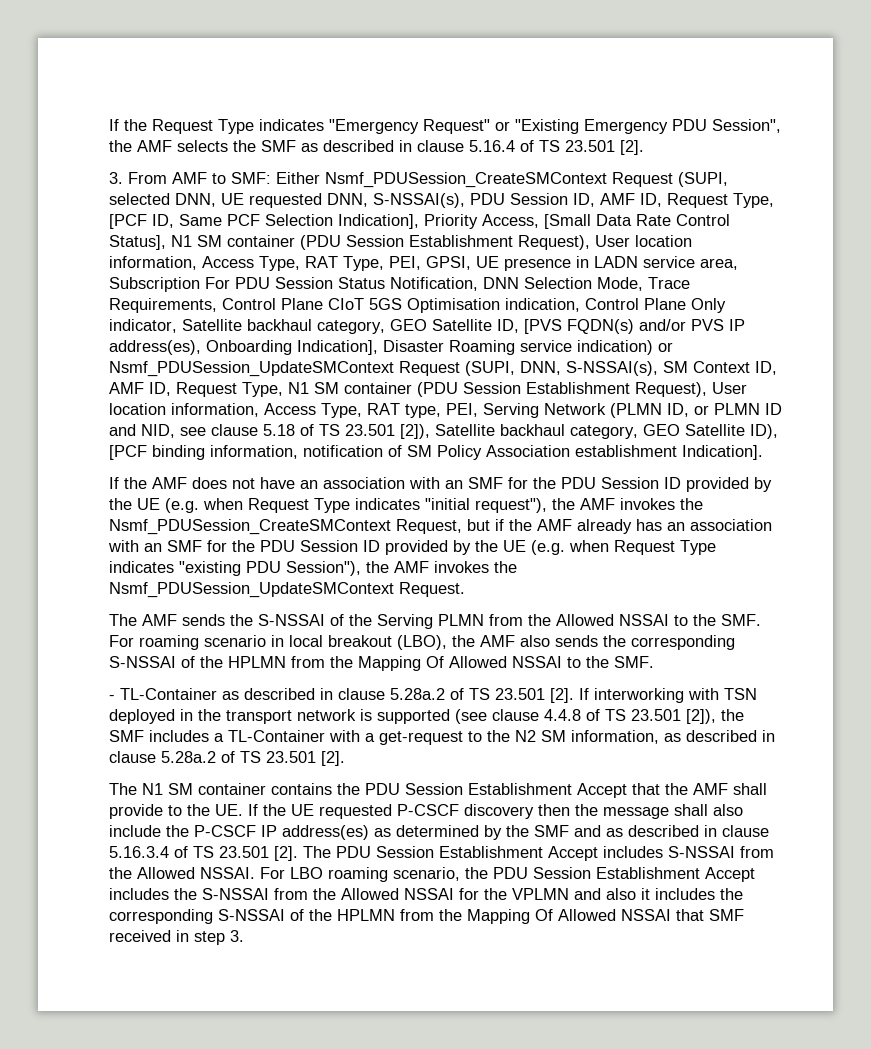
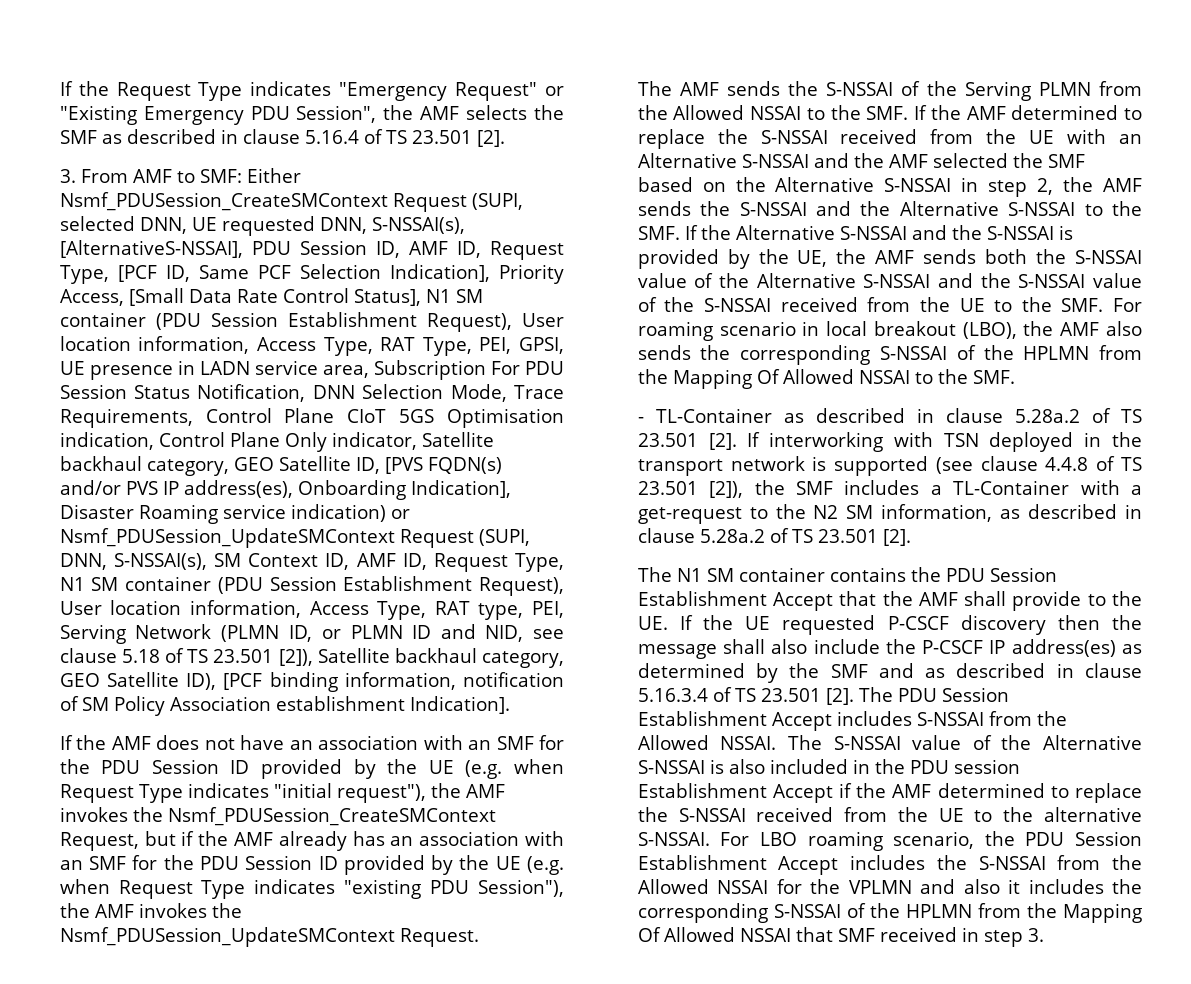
(466, 200) none -> [59,240,243,258] [AlternativeS-NSSAI],
(762, 620) none -> [914,105,1142,120] [637,129,1142,149] [637,153,1085,168] [637,177,1142,197] [637,201,1142,216] [637,225,1073,240] [637,249,1142,269] [637,273,1142,288] [637,297,1104,312] If the AMF determined to replace the S-NSSAI received from the UE with an Alternative S-NSSAI and the AMF selected the SMF based on the Alternative S-NSSAI in step 2, the AMF sends the S-NSSAI and the Alternative S-NSSAI to the SMF. If the Alternative S-NSSAI and the S-NSSAI is provided by the UE, the AMF sends both the S-NSSAI value of the Alternative S-NSSAI and the S-NSSAI value of the S-NSSAI received from the UE to the SMF.
(256, 873) none -> [787,735,1142,750] [637,759,1020,774] [637,783,1142,803] [637,807,1142,822] [637,832,710,846] The S-NSSAI value of the Alternative S-NSSAI is also included in the PDU session Establishment Accept if the AMF determined to replace the S-NSSAI received from the UE to the alternative S-NSSAI.

